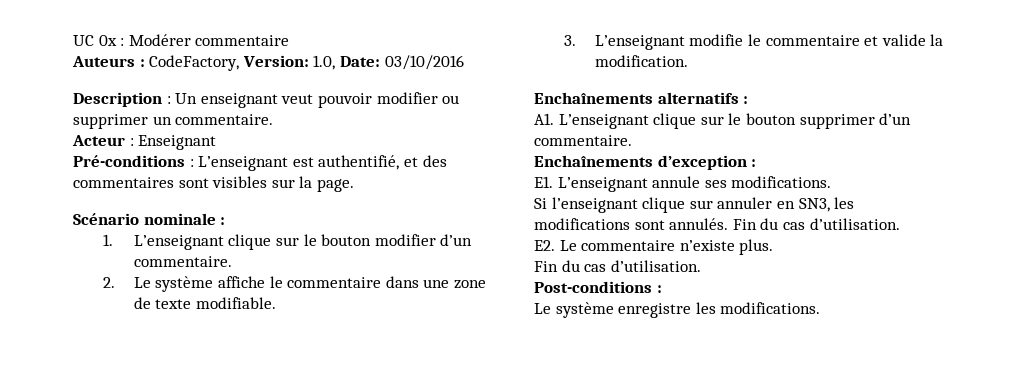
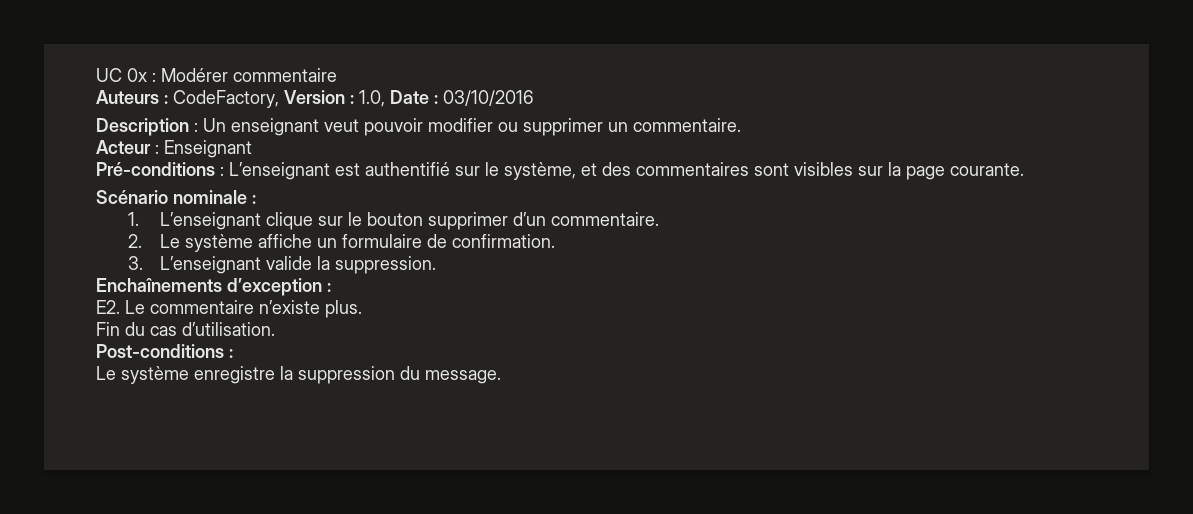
[242,55,380,70] Version: 1.0, Date: -> [284,90,438,107] Version : 1.0, Date :
[318,155,400,170] authentifié, -> [365,162,576,180] authentifié sur le système,
[316,179,354,192] page. -> [906,163,1024,180] page courante.
[374,234,436,246] modifier -> [427,212,508,230] supprimer
[269,276,486,289] [133,297,277,309] [564,34,944,50] [594,55,688,67] [534,92,749,104] [534,113,912,129] [534,135,632,146] [534,155,757,170] [534,176,832,192] [534,197,855,213] [534,218,900,230] le commentaire dans une zone de texte modifiable. // 3. L’enseignant modifie le commentaire et valide la modification. // Enchaînements alternatifs : // A1. L’enseignant clique sur le bouton supprimer d’un commentaire. // Enchaînements d’exception : // E1. L’enseignant annule ses modifications. // Si l’enseignant clique sur annuler en SN3, les modifications sont annulés. Fin du cas d’utilisation. -> [316,234,555,248] [127,256,436,274] [96,278,331,296] un formulaire de confirmation. // 3. L’enseignant valide la suppression. // Enchaînements d’exception :
[695,302,821,314] les modifications. -> [280,366,501,384] la suppression du message.

